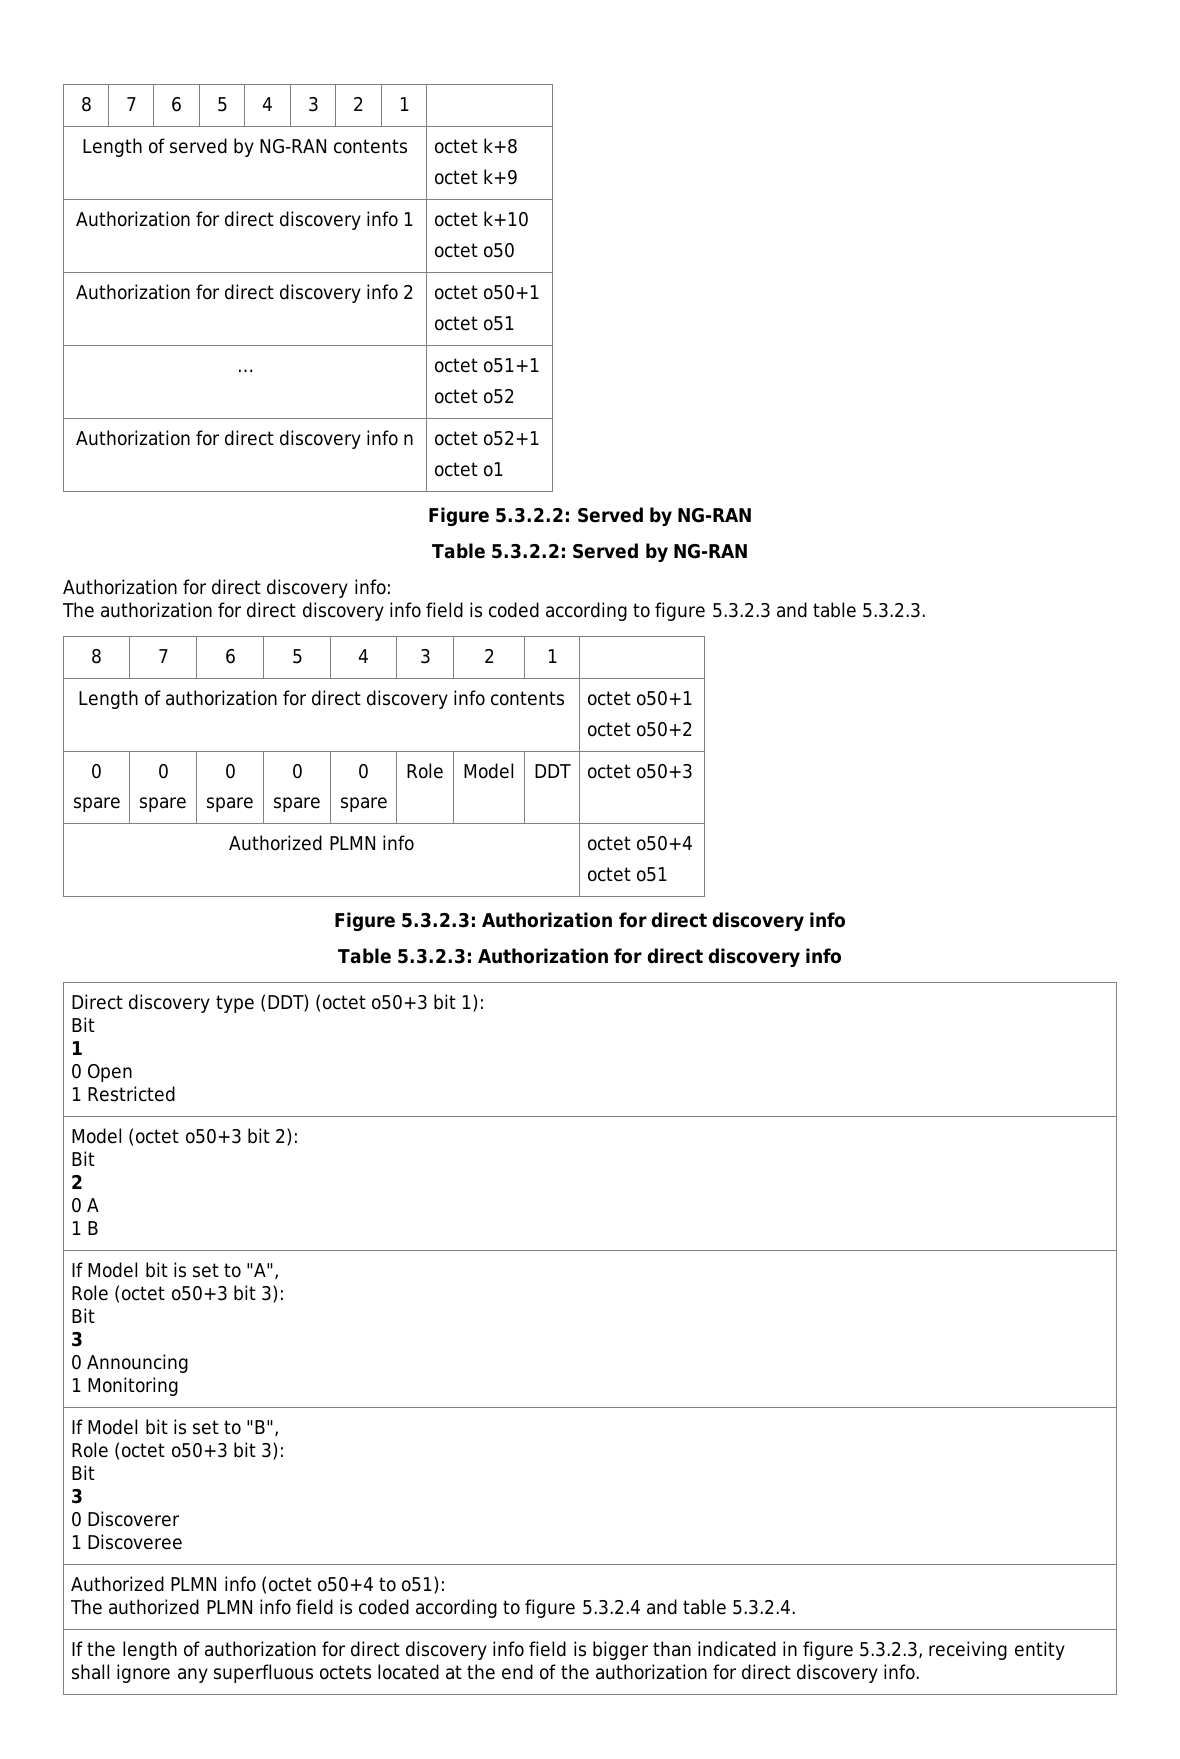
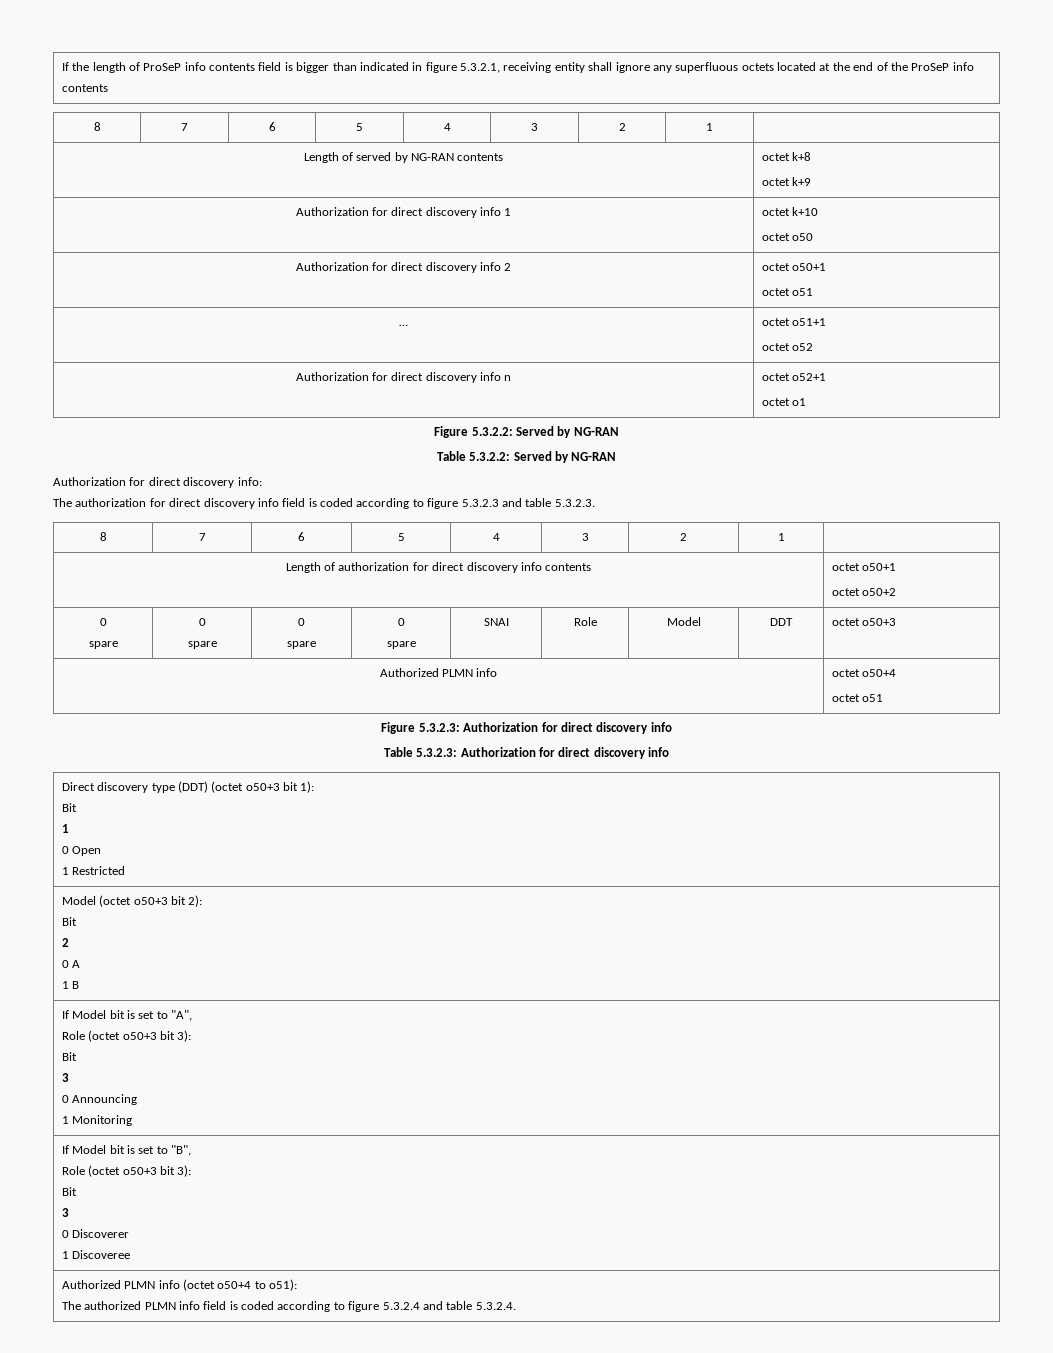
(80, 104) none -> [61,62,974,73] [61,84,108,92] If the length of ProSeP info contents field is bigger than indicated in figure 5.3.2.1, receiving entity shall ignore any superfluous octets located at the end of the ProSeP info contents //
[358,763,370,779] [339,797,388,812] 0 // spare -> [483,618,509,626] SNAI
[71,1641,1065,1660] [71,1664,921,1683] // If the length of authorization for direct discovery info field is bigger than indicated in figure 5.3.2.3, receiving entity shall ignore any superfluous octets located at the end of the authorization for direct discovery info. -> (516, 1306) none

